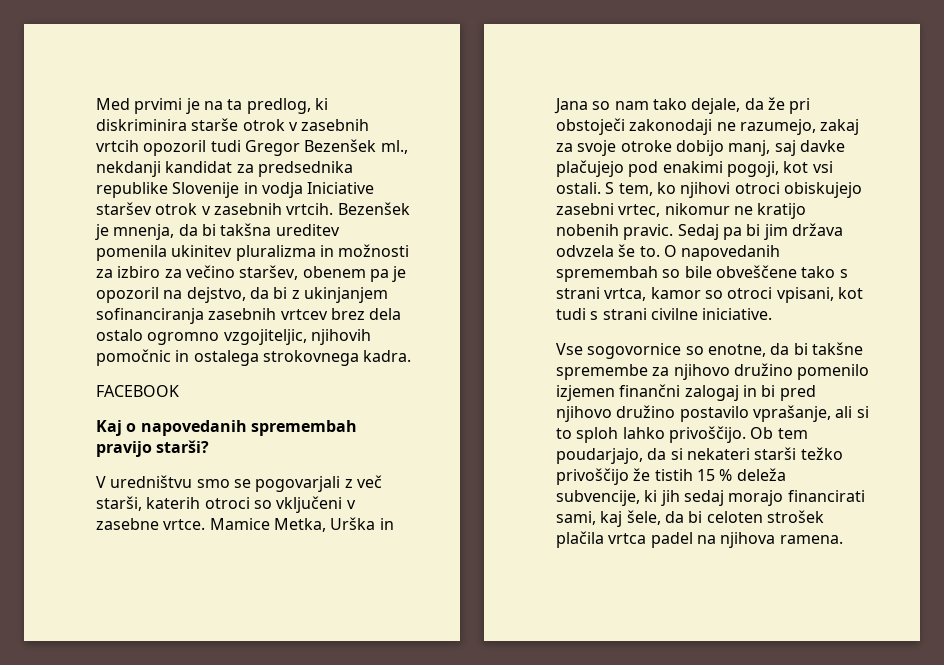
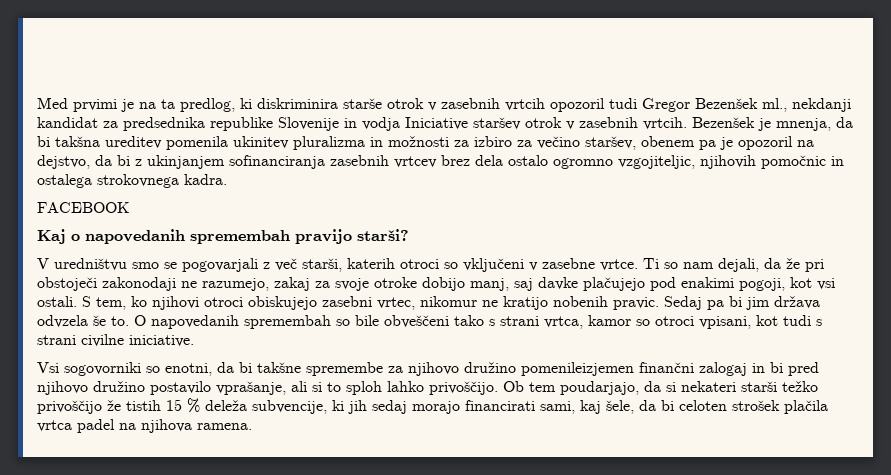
[209,517,394,532] [554,98,741,114] Mamice Metka, Urška in Jana so nam tako dejale, -> [643,258,759,272] Ti so nam dejali,
[715,265,797,278] obveščene -> [384,315,449,328] obveščeni
[556,343,766,359] Vse sogovornice so enotne, -> [37,362,212,376] Vsi sogovorniki so enotni,
[797,364,870,380] [556,385,615,401] pomenilo izjemen -> [521,362,634,376] pomenileizjemen

